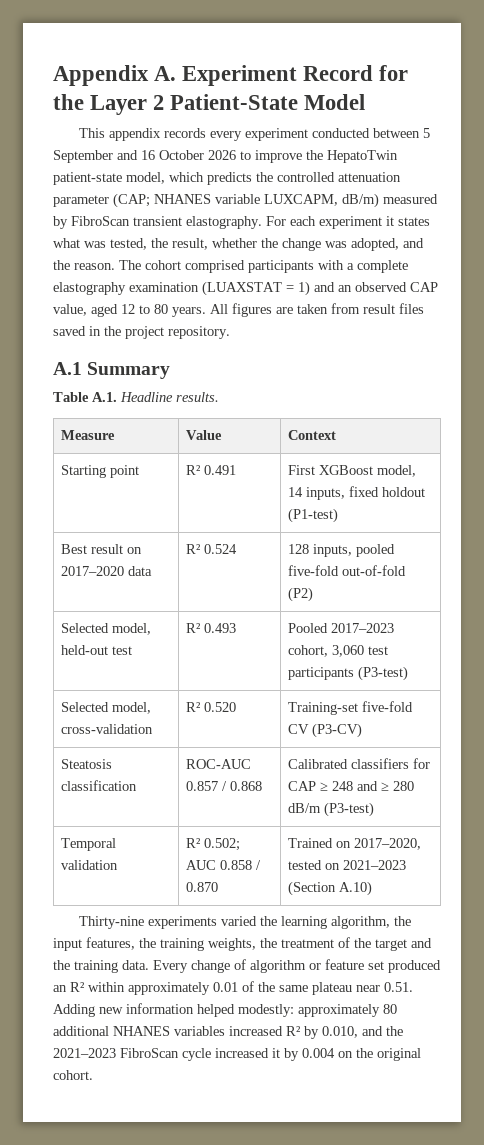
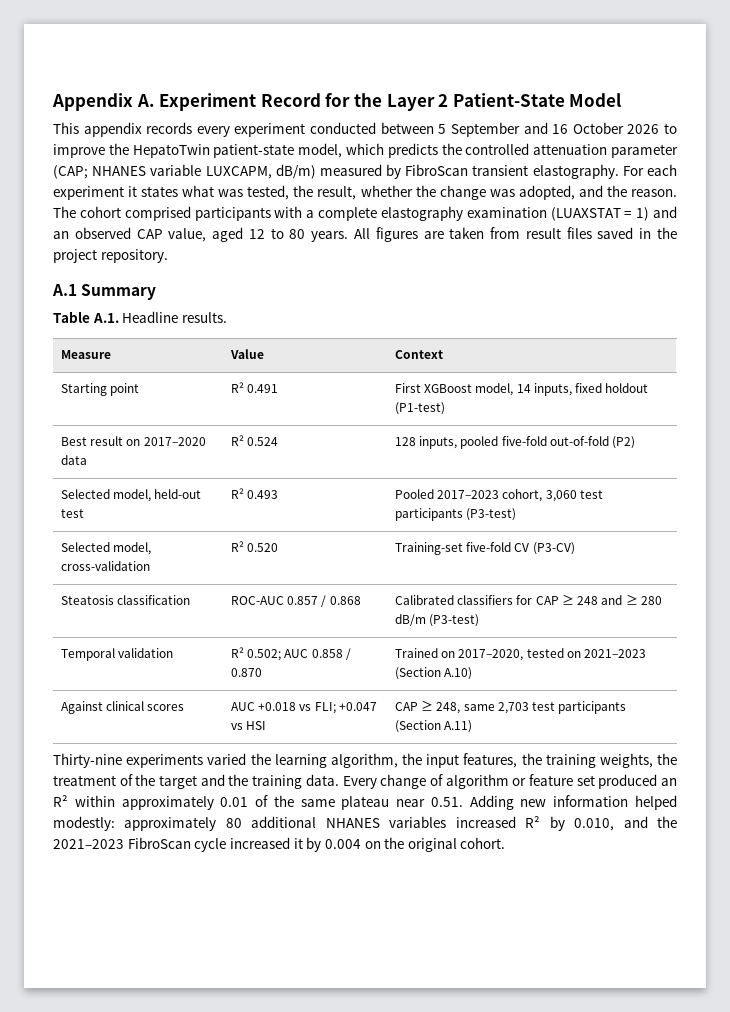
(373, 888) none -> [60,701,185,714] [230,702,377,714] [230,721,267,730] [394,700,627,714] [394,720,473,733] // Against clinical scores | AUC +0.018 vs FLI; +0.047 vs HSI | CAP ≥ 248, same 2,703 test participants (Section A.11)

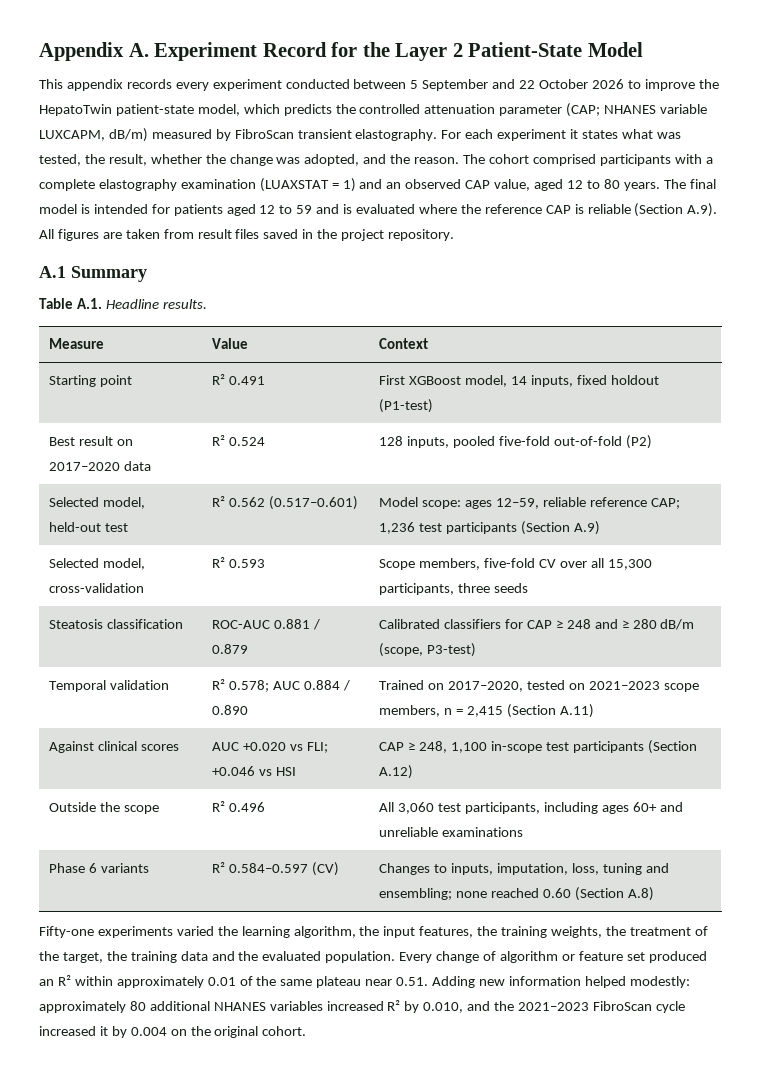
[552,124,569,134] 16 -> [519,80,536,89] 22
(349, 236) none -> [663,179,716,189] [39,203,718,217] The final model is intended for patients aged 12 to 59 and is evaluated where the reference CAP is reliable (Section A.9).
[247,490,279,499] [394,489,603,502] [394,508,517,521] [60,542,152,555] [60,561,150,571] [230,541,279,552] [394,542,575,555] 0.493 | Pooled 2017–2023 cohort, 3,060 test participants (P3-test) // Selected model, cross-validation | R² 0.520 | Training-set five-fold CV (P3-CV) -> [229,496,359,510] [379,497,680,509] [379,521,600,535] [49,558,146,570] [49,583,145,593] [212,557,266,568] [379,558,652,570] [379,583,529,595] 0.562 (0.517–0.601) | Model scope: ages 12–59, reliable reference CAP; 1,236 test participants (Section A.9) // Selected model, cross-validation | R² 0.593 | Scope members, five-fold CV over all 15,300 participants, three seeds
[287,595,361,607] 0.857 / 0.868 -> [274,619,321,630] [212,644,249,654] 0.881 / 0.879
[429,614,480,627] (P3-test) -> [379,643,477,657] (scope, P3-test)
[247,648,351,661] [230,668,262,677] 0.502; AUC 0.858 / 0.870 -> [229,680,350,692] [212,705,249,715] 0.578; AUC 0.884 / 0.890
[394,667,473,680] (Section A.10) -> [663,683,699,692] [379,704,594,718] scope members, n = 2,415 (Section A.11)
[258,702,297,711] +0.018 -> [243,742,287,751] +0.020
[338,702,377,711] +0.047 -> [212,766,256,776] +0.046
[463,701,627,714] [394,720,473,733] [53,753,122,768] same 2,703 test participants (Section A.11) // Thirty-nine -> [450,740,697,754] [379,765,414,779] [49,802,160,814] [212,801,266,812] [379,802,683,814] [379,827,524,837] [49,863,150,873] [212,862,340,876] [379,863,669,875] [379,887,654,901] [39,926,94,938] 1,100 in-scope test participants (Section A.12) // Outside the scope | R² 0.496 | All 3,060 test participants, including ages 60+ and unreliable examinations // Phase 6 variants | R² 0.584–0.597 (CV) | Changes to inputs, imputation, loss, tuning and ensembling; none reached 0.60 (Section A.8) // Fifty-one
[159,774,339,789] target and the training data. -> [62,951,396,963] target, the training data and the evaluated population.

